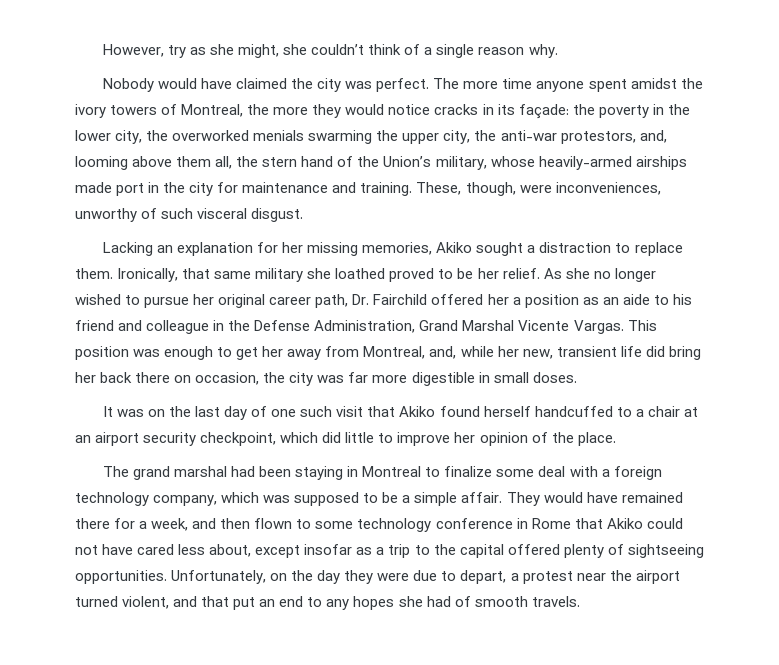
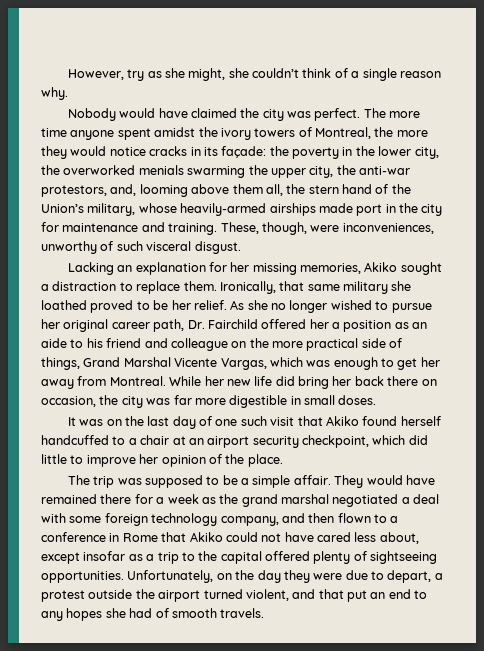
[213,320,657,334] [75,346,129,360] in the Defense Administration, Grand Marshal Vicente Vargas. This position -> [231,338,403,351] [41,357,303,370] on the more practical side of things, Grand Marshal Vicente Vargas, which
[363,346,617,359] Montreal, and, while her new, transient -> [109,376,251,386] Montreal. While her new
[132,466,662,480] [75,492,260,506] grand marshal had been staying in Montreal to finalize some deal with a foreign technology company, which -> [93,476,115,488] trip
[151,518,189,531] week, -> [167,494,440,507] [41,513,279,526] week as the grand marshal negotiated a deal with some foreign technology company,
[315,518,432,532] some technology -> [390,516,399,523] a
[576,573,606,581] near -> [88,589,133,599] outside

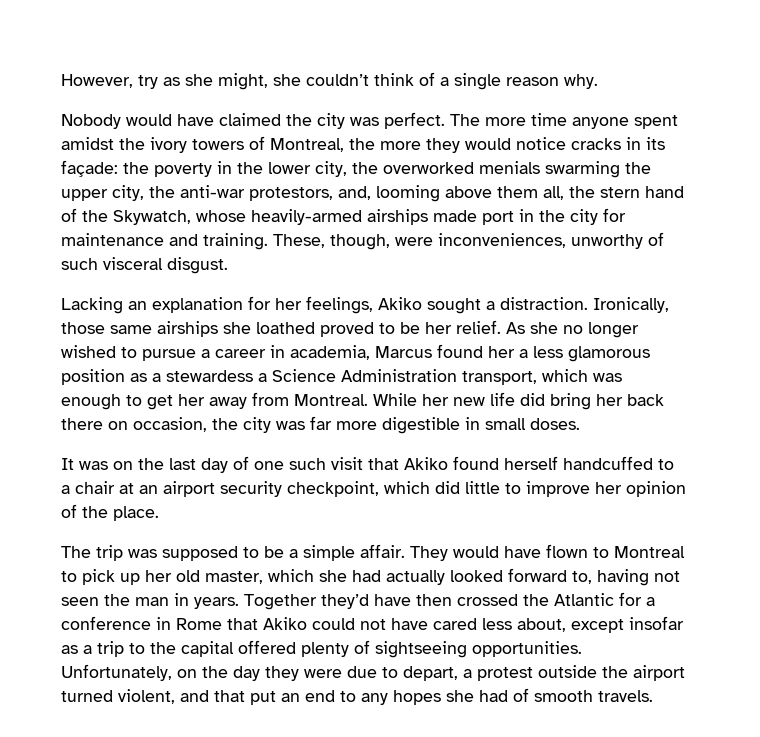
[41,203,136,216] Union’s military, -> [113,210,191,225] Skywatch,
[252,263,362,275] missing memories, -> [306,296,373,314] feelings,
[52,281,388,294] distraction to replace them. Ironically, that same military -> [500,297,669,313] [61,321,218,337] distraction. Ironically, those same airships
[41,319,428,332] [41,338,403,351] [41,357,267,370] her original career path, Dr. Fairchild offered her a position as an aide to his friend and colleague on the more practical side of things, Grand Marshal Vicente Vargas, -> [201,344,650,362] [61,369,537,385] a career in academia, Marcus found her a less glamorous position as a stewardess a Science Administration transport,
[41,494,440,507] [41,513,387,526] remained there for a week as the grand marshal negotiated a deal with some foreign technology company, and then flown to -> [546,544,685,558] [61,568,680,586] [61,592,642,610] flown to Montreal to pick up her old master, which she had actually looked forward to, having not seen the man in years. Together they’d have then crossed the Atlantic for

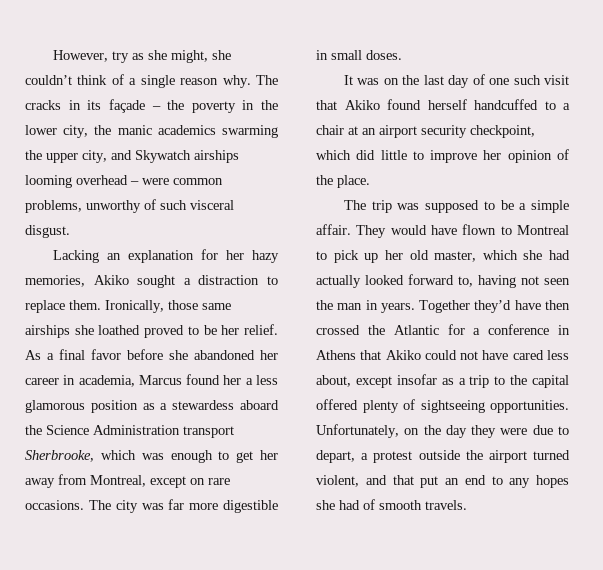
[61,112,678,129] [61,136,566,153] // Nobody would have claimed the city was perfect. The more time anyone spent amidst the ivory towers of Montreal, the more they would notice -> [255,75,278,85] The
[61,160,118,177] façade: -> [108,99,161,113] façade –
[383,161,540,174] overworked menials -> [117,125,216,135] manic academics
[149,185,684,202] [61,208,626,225] [61,233,566,250] the anti-war protestors, and, looming above them all, the stern hand of the Skywatch, whose heavily-armed airships made port in the city for maintenance and training. These, though, were inconveniences, -> [111,150,239,163] [25,175,223,188] [25,200,82,213] and Skywatch airships looming overhead – were common problems,
[306,296,373,314] feelings, -> [252,250,279,263] [25,275,85,287] hazy memories,
[500,297,588,310] distraction. -> [198,275,278,285] [25,300,101,313] distraction to replace them.
[530,322,639,338] [61,345,210,361] she no longer wished to pursue a -> [47,349,278,360] a final favor before she abandoned her
[258,369,537,385] a Science Administration transport, -> [240,400,279,410] [25,425,234,438] [25,450,94,462] aboard the Science Administration transport Sherbrooke,
[294,392,664,410] [61,417,238,432] Montreal. While her new life did bring her back there on occasion, the -> [90,475,230,488] [25,500,111,510] Montreal, except on rare occasions. The
[176,618,222,630] Rome -> [316,350,356,360] Athens

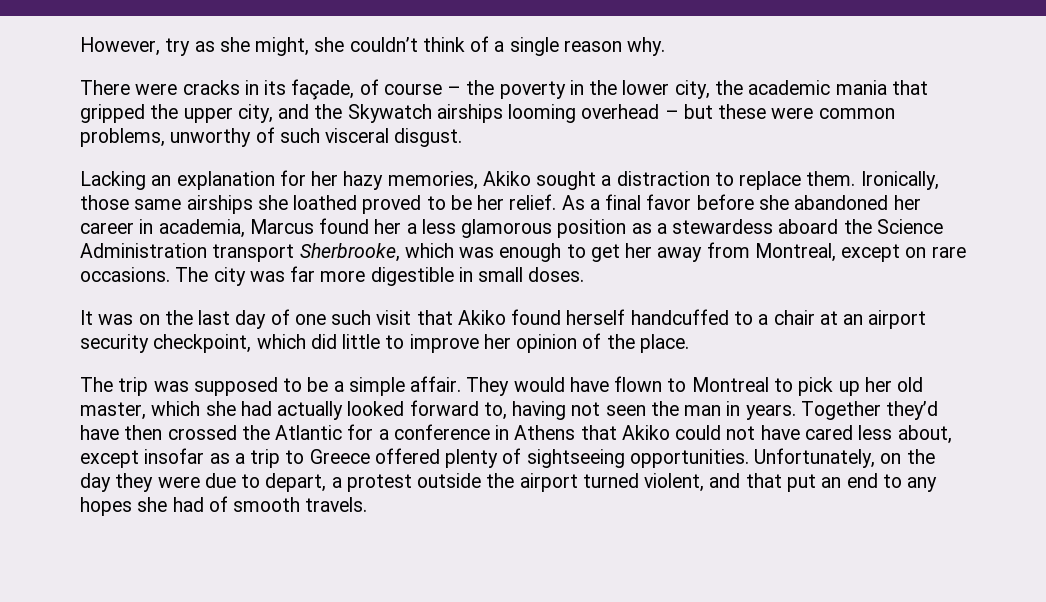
[255,75,278,85] The -> [80,80,178,95] // There were
[108,99,145,113] façade -> [291,79,442,100] façade, of course
[117,125,278,138] manic academics swarming -> [748,80,928,95] [80,104,145,123] academic mania that gripped
(132, 155) none -> [314,104,343,119] the
(139, 183) none -> [683,104,767,119] but these
[510,375,569,388] the capital -> [309,449,370,464] Greece

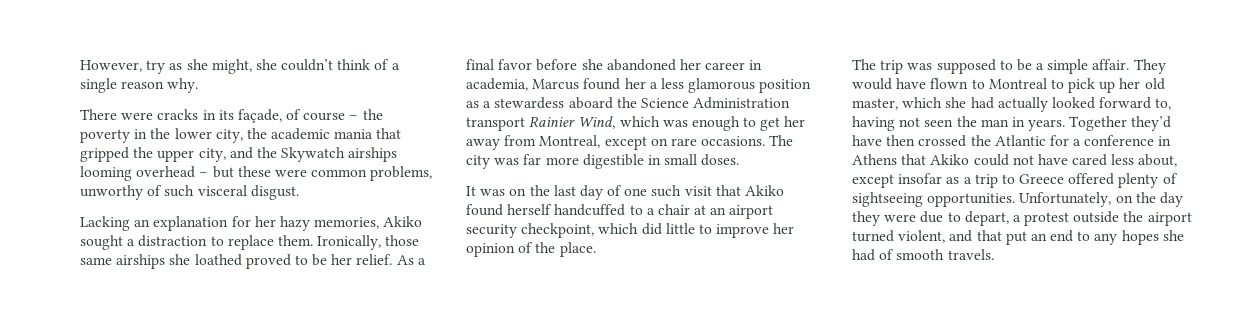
[299,243,400,262] Sherbrooke, -> [529,116,616,129] Rainier Wind,

